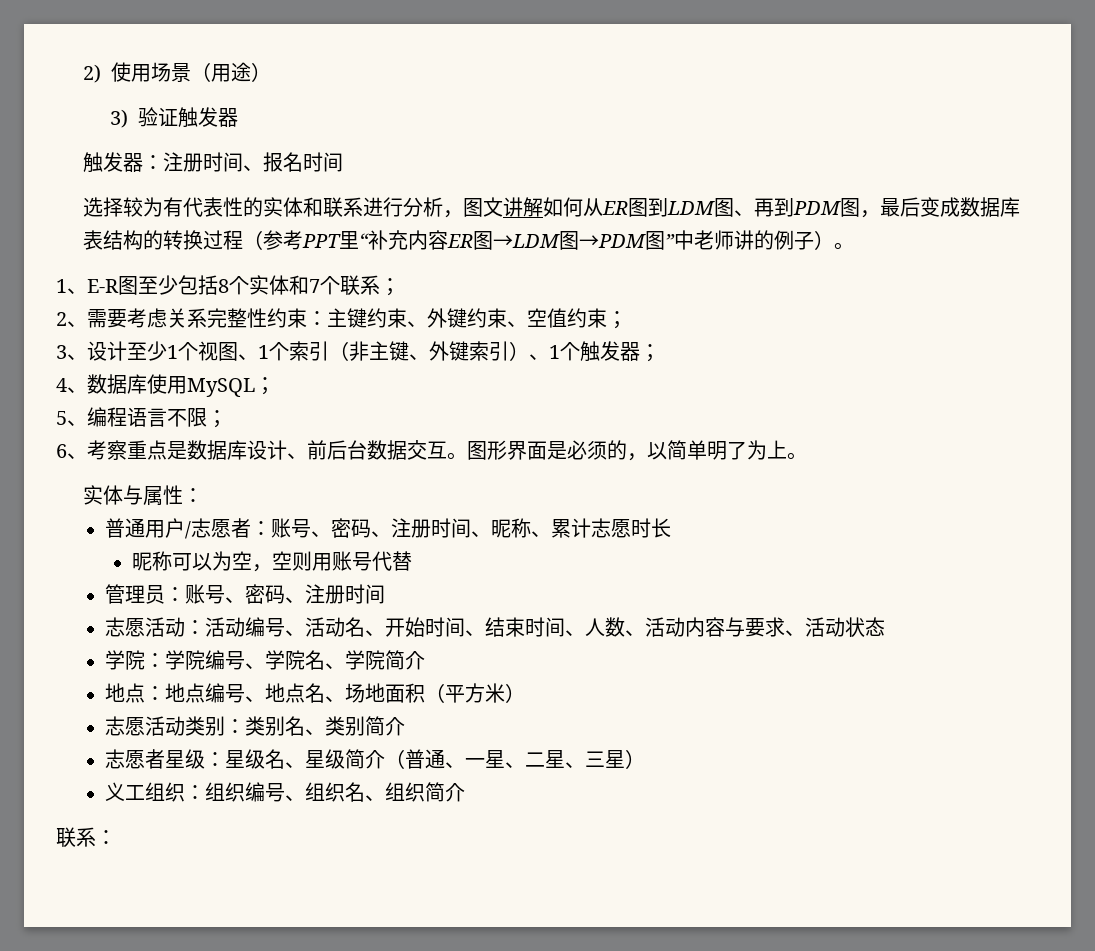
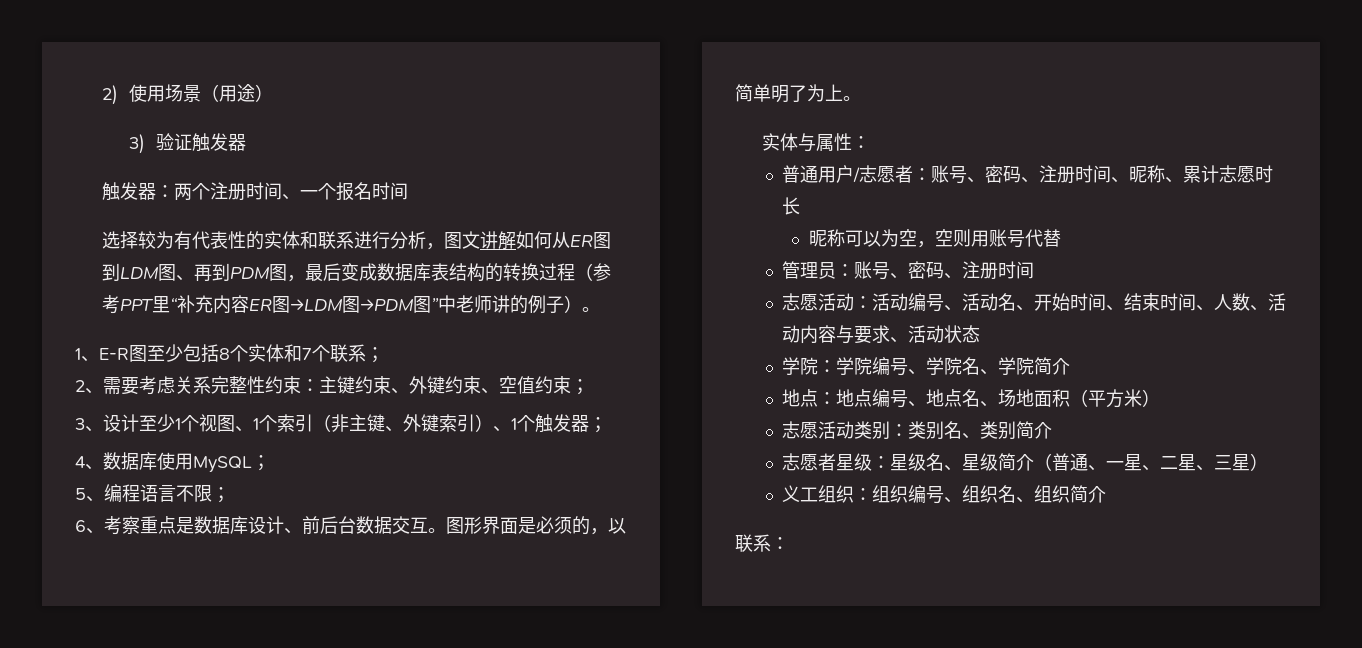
[162,152,263,172] 注册时间、 -> [173,182,336,200] 两个注册时间、一个

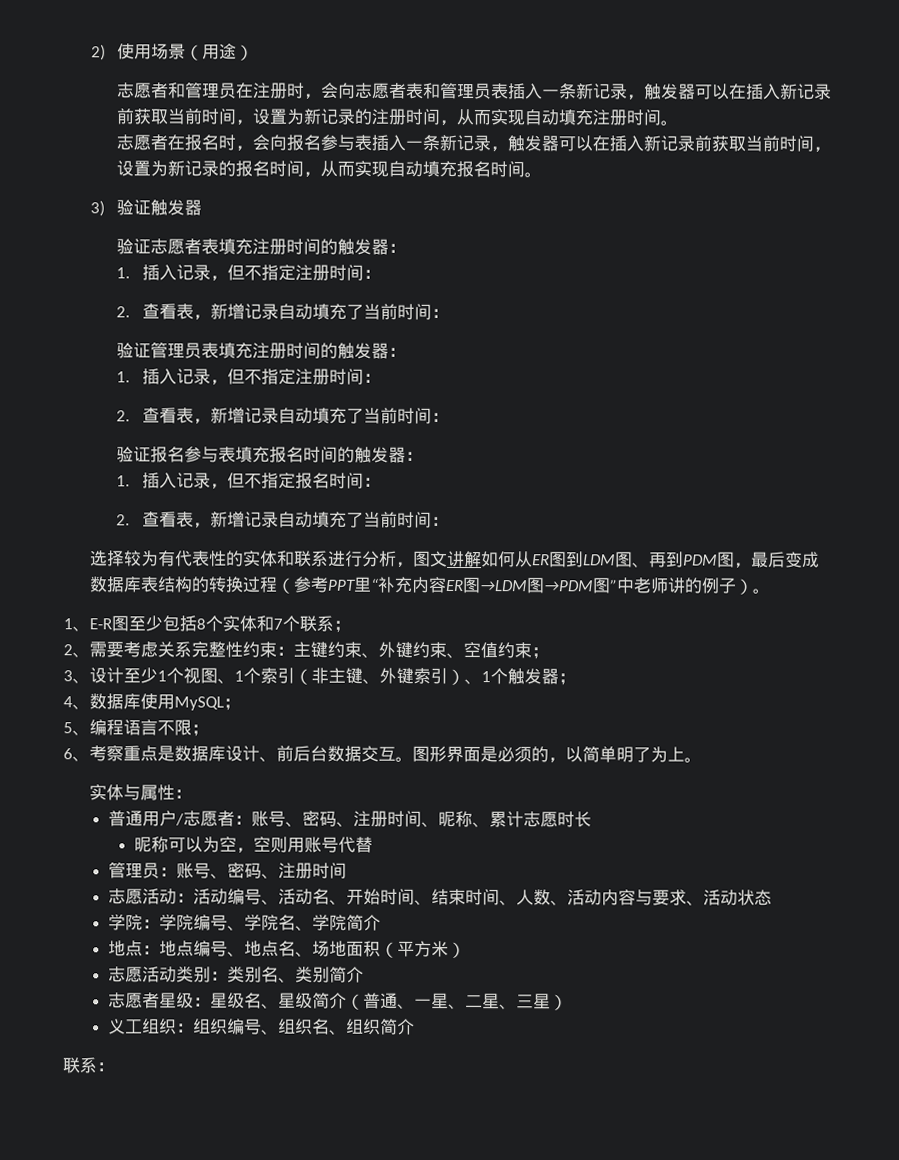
[128,133,246,154] [101,182,408,201] 3)验证触发器 // 触发器：两个注册时间、一个报名时间 -> [117,82,833,101] [116,108,679,127] [116,134,832,153] [116,160,543,178] [90,199,203,217] [116,238,407,255] [116,264,382,282] [116,303,450,321] [116,342,407,359] [116,368,382,386] [116,407,450,425] [116,446,424,463] [116,472,382,490] [116,511,450,529] 志愿者和管理员在注册时，会向志愿者表和管理员表插入一条新记录，触发器可以在插入新记录前获取当前时间，设置为新记录的注册时间，从而实现自动填充注册时间。 // 志愿者在报名时，会向报名参与表插入一条新记录，触发器可以在插入新记录前获取当前时间，设置为新记录的报名时间，从而实现自动填充报名时间。 // 3)验证触发器 // 验证志愿者表填充注册时间的触发器： // 1.插入记录，但不指定注册时间： // 2.查看表，新增记录自动填充了当前时间： // 验证管理员表填充注册时间的触发器： // 1.插入记录，但不指定注册时间： // 2.查看表，新增记录自动填充了当前时间： // 验证报名参与表填充报名时间的触发器： // 1.插入记录，但不指定报名时间： // 2.查看表，新增记录自动填充了当前时间：

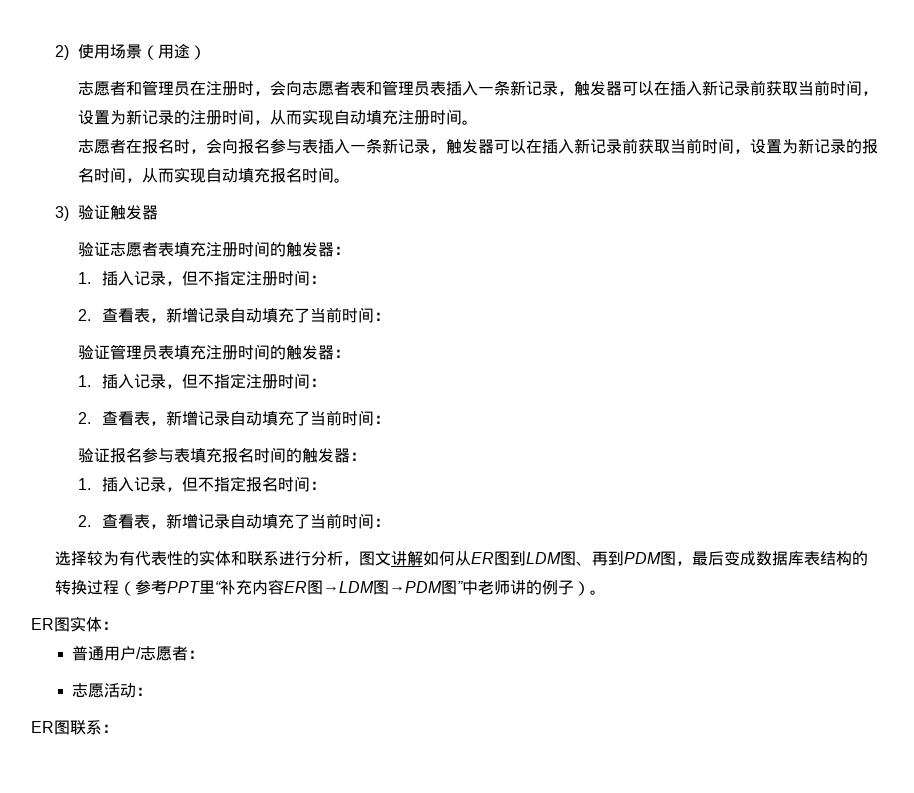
[63,615,351,633] [63,641,549,660] [63,667,576,686] [63,693,241,711] [63,719,209,737] [63,745,702,764] [89,784,176,801] 1、E-R图至少包括8个实体和7个联系； // 2、需要考虑关系完整性约束：主键约束、外键约束、空值约束； // 3、设计至少1个视图、1个索引（非主键、外键索引）、1个触发器； // 4、数据库使用MySQL； // 5、编程语言不限； // 6、考察重点是数据库设计、前后台数据交互。图形界面是必须的，以简单明了为上。 // 实体与属性 -> [31,616,102,632] ER图实体
[250,810,592,828] [133,836,373,854] [107,862,347,879] [107,888,772,906] [107,914,381,931] [107,940,466,959] [107,966,364,983] [107,992,568,1011] [107,1018,415,1035] 账号、密码、注册时间、昵称、累计志愿时长 // 昵称可以为空，空则用账号代替 // 管理员：账号、密码、注册时间 // 志愿活动：活动编号、活动名、开始时间、结束时间、人数、活动内容与要求、活动状态 // 学院：学院编号、学院名、学院简介 // 地点：地点编号、地点名、场地面积（平方米） // 志愿活动类别：类别名、类别简介 // 志愿者星级：星级名、星级简介（普通、一星、二星、三星） // 义工组织：组织编号、组织名、组织简介 // -> [72,683,153,698] [31,720,70,735] // 志愿活动： // ER图

